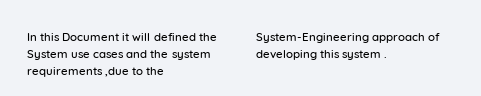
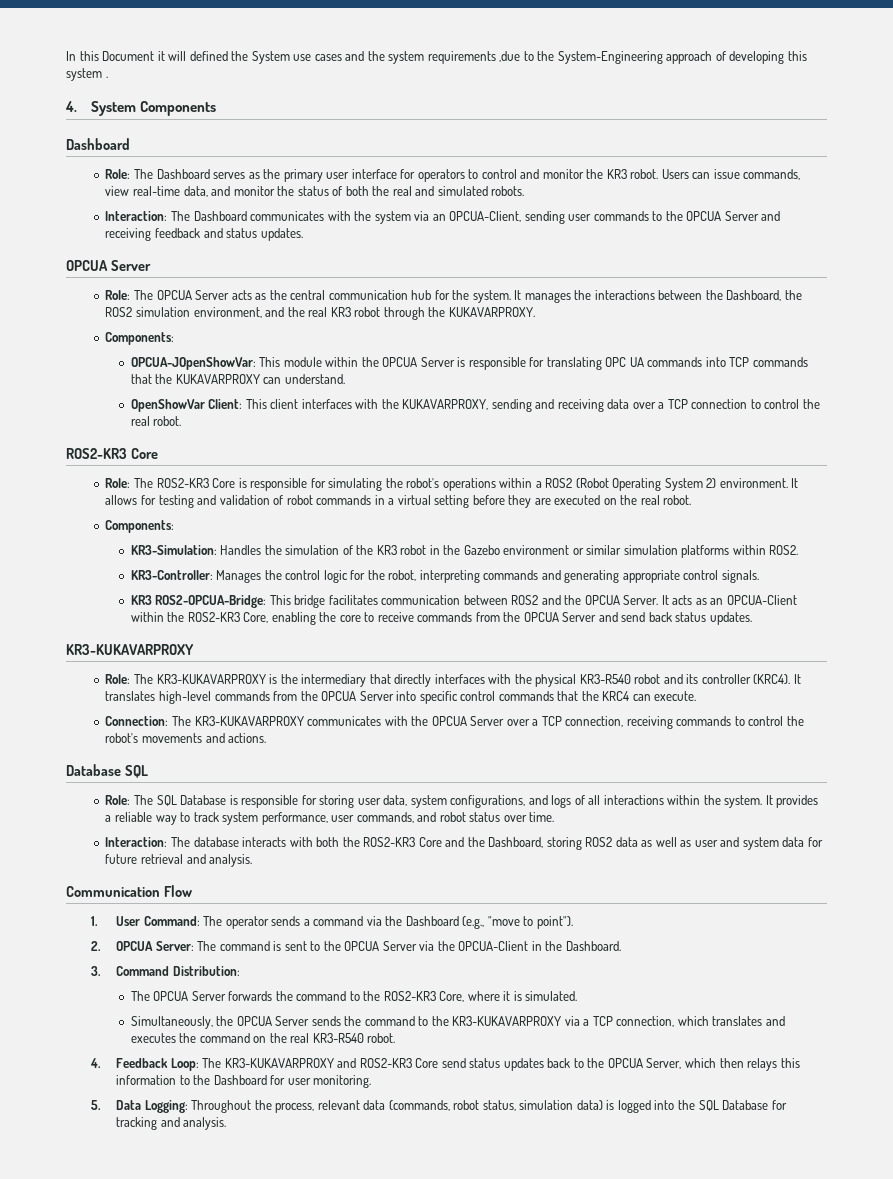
(388, 57) none -> [65,101,217,116] [66,138,130,150] [105,169,801,182] [105,186,525,197] [105,211,781,224] [105,228,303,241] [66,260,151,271] [105,290,802,303] [105,307,535,320] [105,332,175,345] [130,357,808,370] [130,374,345,384] [130,399,820,412] [130,416,182,426] [66,448,158,459] [105,478,799,491] [105,495,692,508] [105,520,175,533] [130,545,799,558] [130,570,759,583] [130,595,797,608] [130,612,752,625] [66,644,194,655] [105,674,801,687] [105,691,697,704] [105,716,804,729] [105,733,267,743] [66,764,148,778] [105,795,819,808] [105,812,555,825] [105,837,823,850] [105,854,253,867] [66,885,192,897] [91,916,573,929] [91,941,621,951] [91,966,240,976] [130,991,578,1002] [130,1016,785,1029] [130,1033,396,1043] [90,1058,800,1071] [116,1075,372,1088] [91,1100,787,1113] [116,1117,227,1130] // 4. System Components // Dashboard // Role: The Dashboard serves as the primary user interface for operators to control and monitor the KR3 robot. Users can issue commands, view real-time data, and monitor the status of both the real and simulated robots. // Interaction: The Dashboard communicates with the system via an OPCUA-Client, sending user commands to the OPCUA Server and receiving feedback and status updates. // OPCUA Server // Role: The OPCUA Server acts as the central communication hub for the system. It manages the interactions between the Dashboard, the ROS2 simulation environment, and the real KR3 robot through the KUKAVARPROXY. // Components: // OPCUA-JOpenShowVar: This module within the OPCUA Server is responsible for translating OPC UA commands into TCP commands that the KUKAVARPROXY can understand. // OpenShowVar Client: This client interfaces with the KUKAVARPROXY, sending and receiving data over a TCP connection to control the real robot. // ROS2-KR3 Core // Role: The ROS2-KR3 Core is responsible for simulating the robot's operations within a ROS2 (Robot Operating System 2) environment. It allows for testing and validation of robot commands in a virtual setting before they are executed on the real robot. // Components: // KR3-Simulation: Handles the simulation of the KR3 robot in the Gazebo environment or similar simulation platforms within ROS2. // KR3-Controller: Manages the control logic for the robot, interpreting commands and generating appropriate control signals. // KR3 ROS2-OPCUA-Bridge: This bridge facilitates communication between ROS2 and the OPCUA Server. It acts as an OPCUA-Client within the ROS2-KR3 Core, enabling the core to receive commands from the OPCUA Server and send back status updates. // KR3-KUKAVARPROXY // Role: The KR3-KUKAVARPROXY is the intermediary that directly interfaces with the physical KR3-R540 robot and its controller (KRC4). It translates high-level commands from the OPCUA Server into specific control commands that the KRC4 can execute. // Connection: The KR3-KUKAVARPROXY communicates with the OPCUA Server over a TCP connection, receiving commands to control the robot's movements and actions. // Database SQL // Role: The SQL Database is responsible for storing user data, system configurations, and logs of all interactions within the system. It provides a reliable way to track system performance, user commands, and robot status over time. // Interaction: The database interacts with both the ROS2-KR3 Core and the Dashboard, storing ROS2 data as well as user and system data for future retrieval and analysis. // Communication Flow // 1. User Command: The operator sends a command via the Dashboard (e.g., "move to point"). // 2. OPCUA Server: The command is sent to the OPCUA Server via the OPCUA-Client in the Dashboard. // 3. Command Distribution: // The OPCUA Server forwards the command to the ROS2-KR3 Core, where it is simulated. // Simultaneously, the OPCUA Server sends the command to the KR3-KUKAVARPROXY via a TCP connection, which translates and executes the command on the real KR3-R540 robot. // 4. Feedback Loop: The KR3-KUKAVARPROXY and ROS2-KR3 Core send status updates back to the OPCUA Server, which then relays this information to the Dashboard for user monitoring. // 5. Data Logging: Throughout the process, relevant data (commands, robot status, simulation data) is logged into the SQL Database for tracking and analysis.

